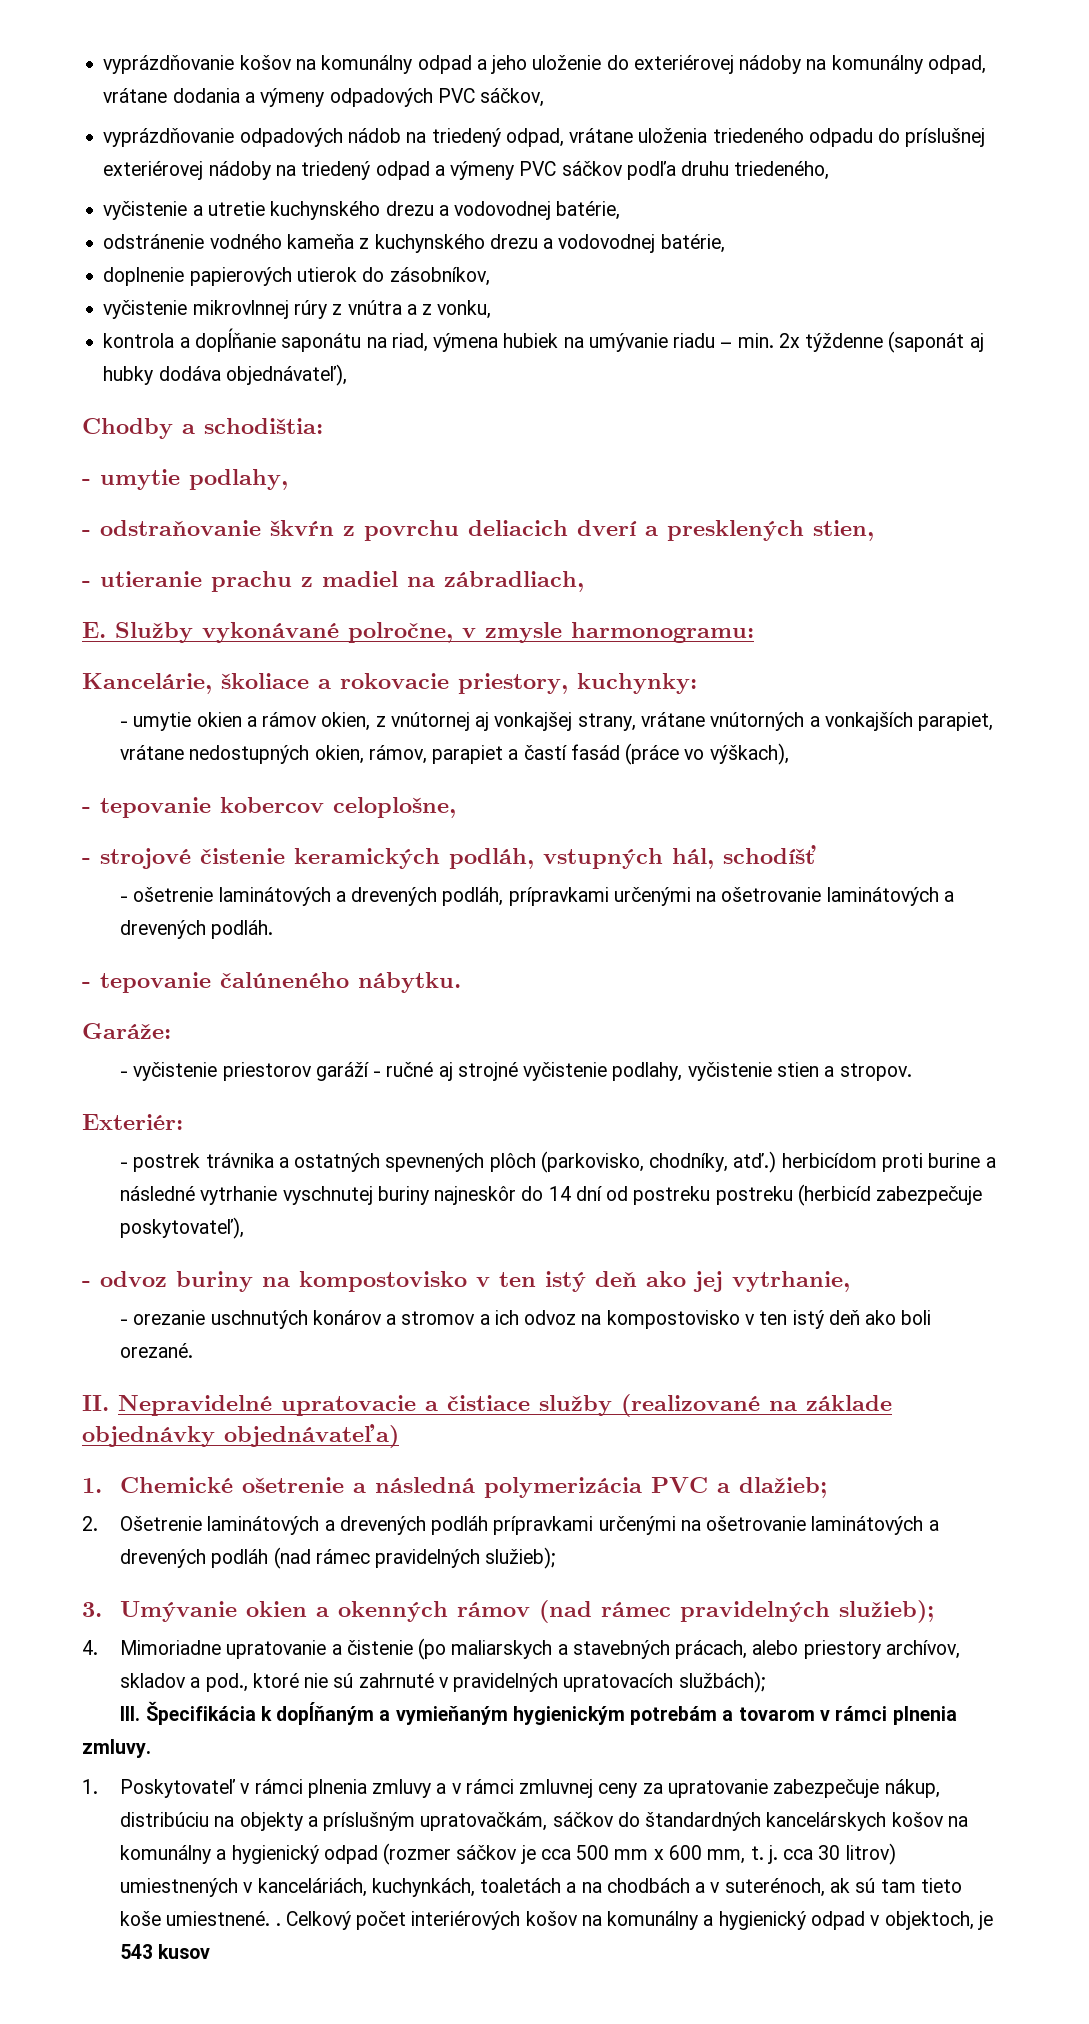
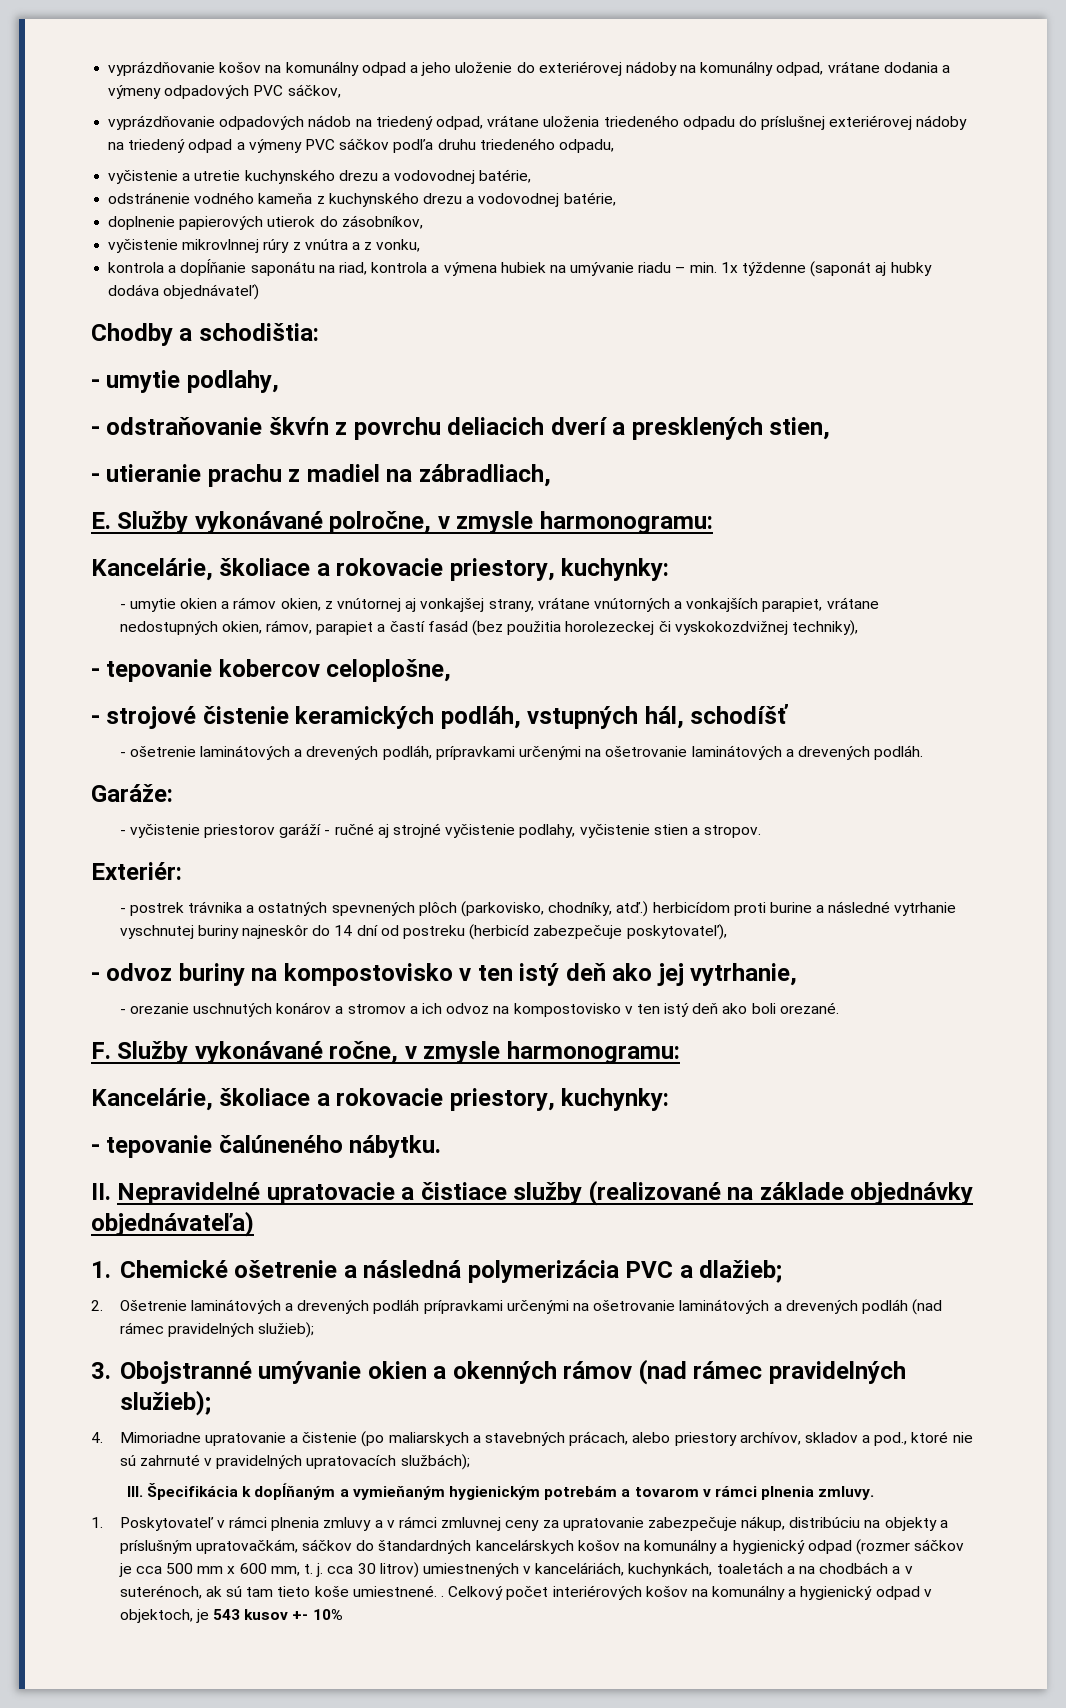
[734,161,830,180] triedeného, -> [479,138,614,153] triedeného odpadu,
(428, 342) none -> [371,262,440,273] kontrola a
[778,333,800,348] 2x -> [720,262,738,273] 1x
[225,364,347,386] objednávateľ), -> [163,284,260,300] objednávateľ)
[625,743,789,765] (práce vo výškach), -> [471,620,858,636] (bez použitia horolezeckej či vyskokozdvižnej techniky),
[82,972,461,993] // - tepovanie čalúneného nábytku. -> (924, 752) none
[715,1186,793,1205] postreku -> (465, 932) none
(194, 1350) none -> [91,1041,680,1064] [91,1088,670,1111] [91,1135,442,1158] // F. Služby vykonávané ročne, v zmysle harmonogramu: // Kancelárie, školiace a rokovacie priestory, kuchynky: // - tepovanie čalúneného nábytku.
[120,1601,238,1622] Umývanie -> [119,1361,362,1384] Obojstranné umývanie
(211, 1951) none -> [292,1609,343,1620] +- 10%

